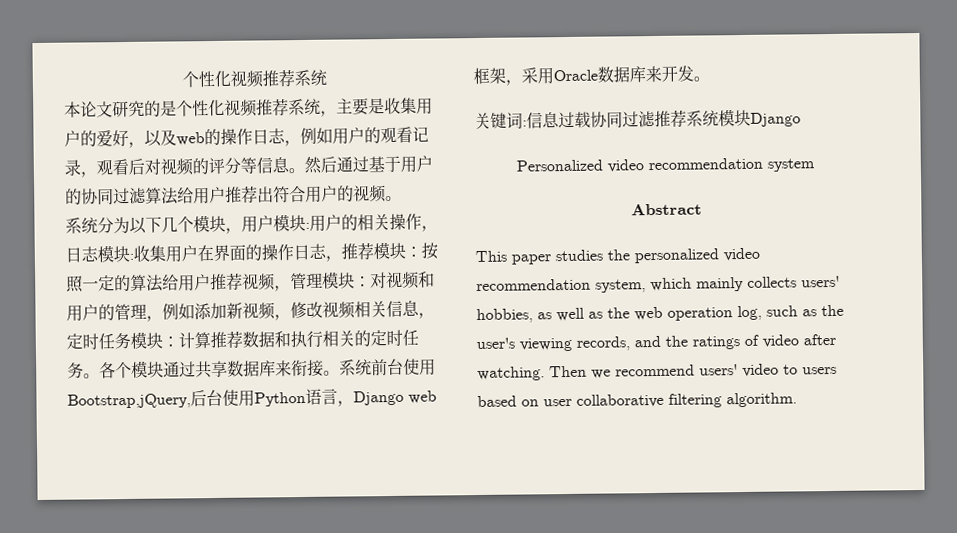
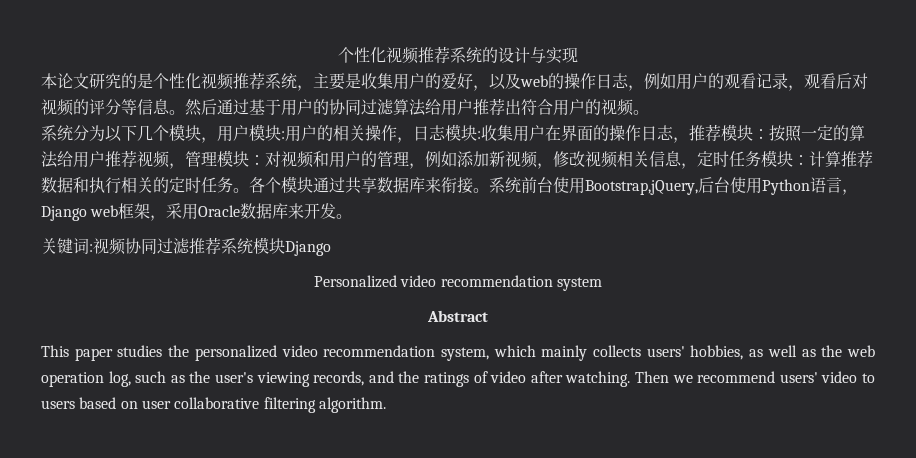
[181,69,327,88] 个性化视频推荐系统 -> [338,46,578,64] 个性化视频推荐系统的设计与实现
[526,111,591,129] 信息过载 -> [93,238,126,255] 视频

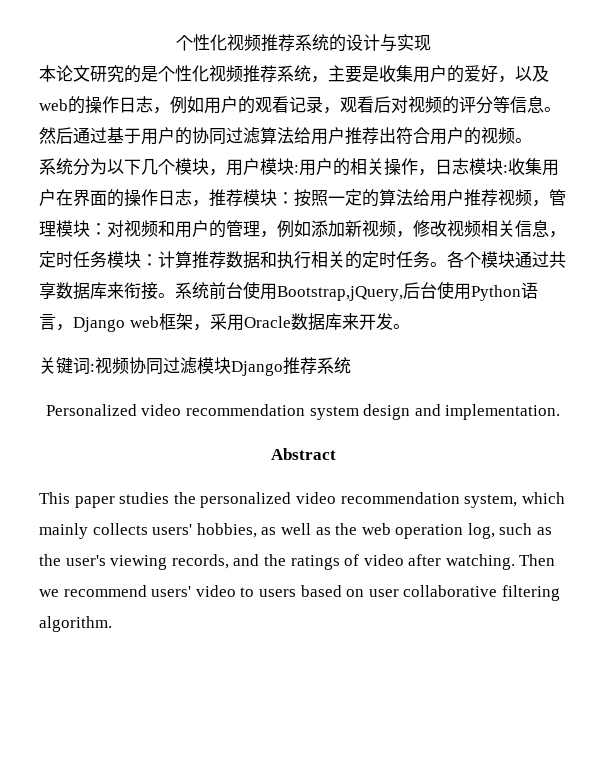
[189,237,331,256] 推荐系统模块Django -> [197,357,351,376] 模块Django推荐系统
(602, 284) none -> [363,404,561,420] design and implementation.

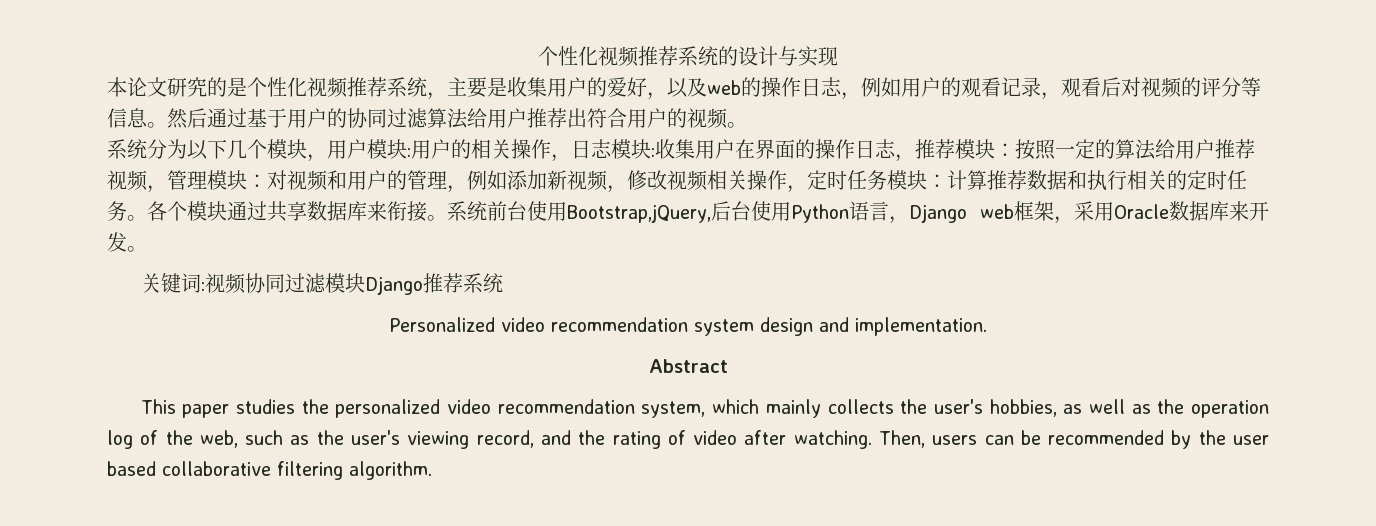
[515,220,549,237] 信息 -> [747,170,787,190] 操作
[152,524,193,535] users' -> [900,399,983,414] the user's
[361,523,495,539] web operation log, -> [1190,400,1269,418] [107,430,238,449] operation log of the web,
[171,554,229,569] records, -> [476,430,534,448] record,
[290,555,340,570] ratings -> [612,431,661,449] rating
[519,554,556,566] [39,585,399,597] Then we recommend users' video to users based on user -> [878,430,1269,449] [107,461,156,476] Then, users can be recommended by the user based

